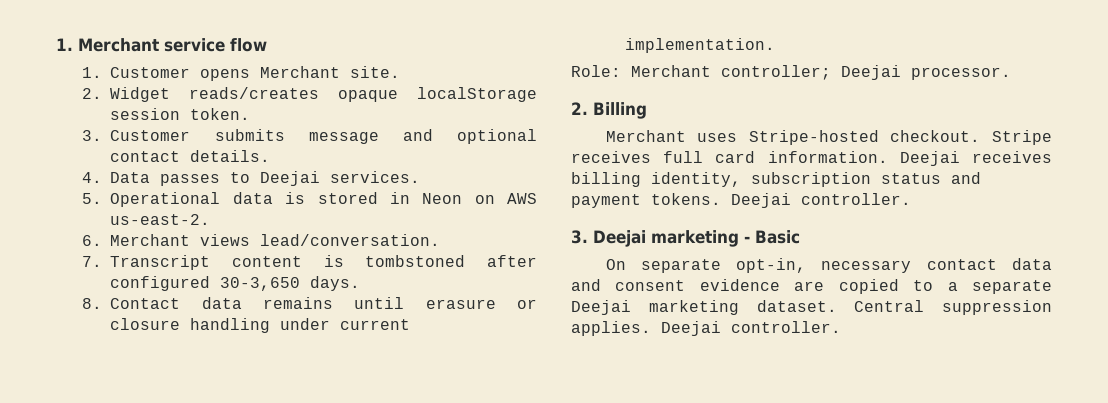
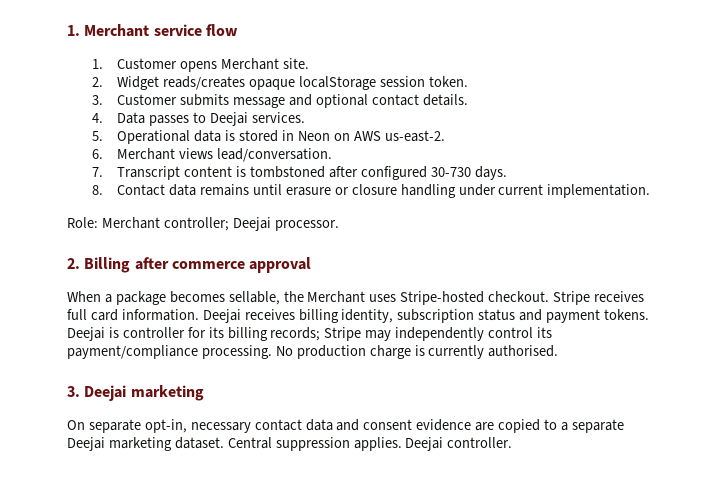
[220,277,301,291] 30-3,650 -> [430,167,471,177] 30-730
(647, 110) // -> [134,257,312,273] [67,291,304,305] after commerce approval // When a package becomes sellable, the
[801,193,911,205] controller. -> [108,327,553,341] [67,345,559,359] is controller for its billing records; Stripe may independently control its payment/compliance processing. No production charge is currently authorised.
[744,230,800,244] - Basic -> (204, 393) none

